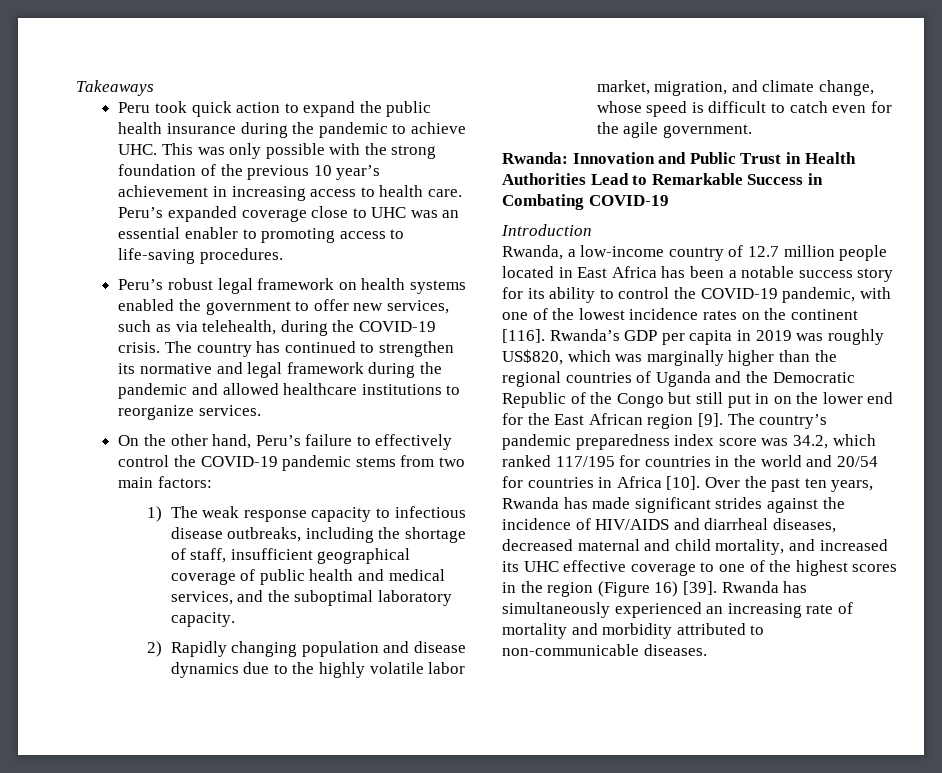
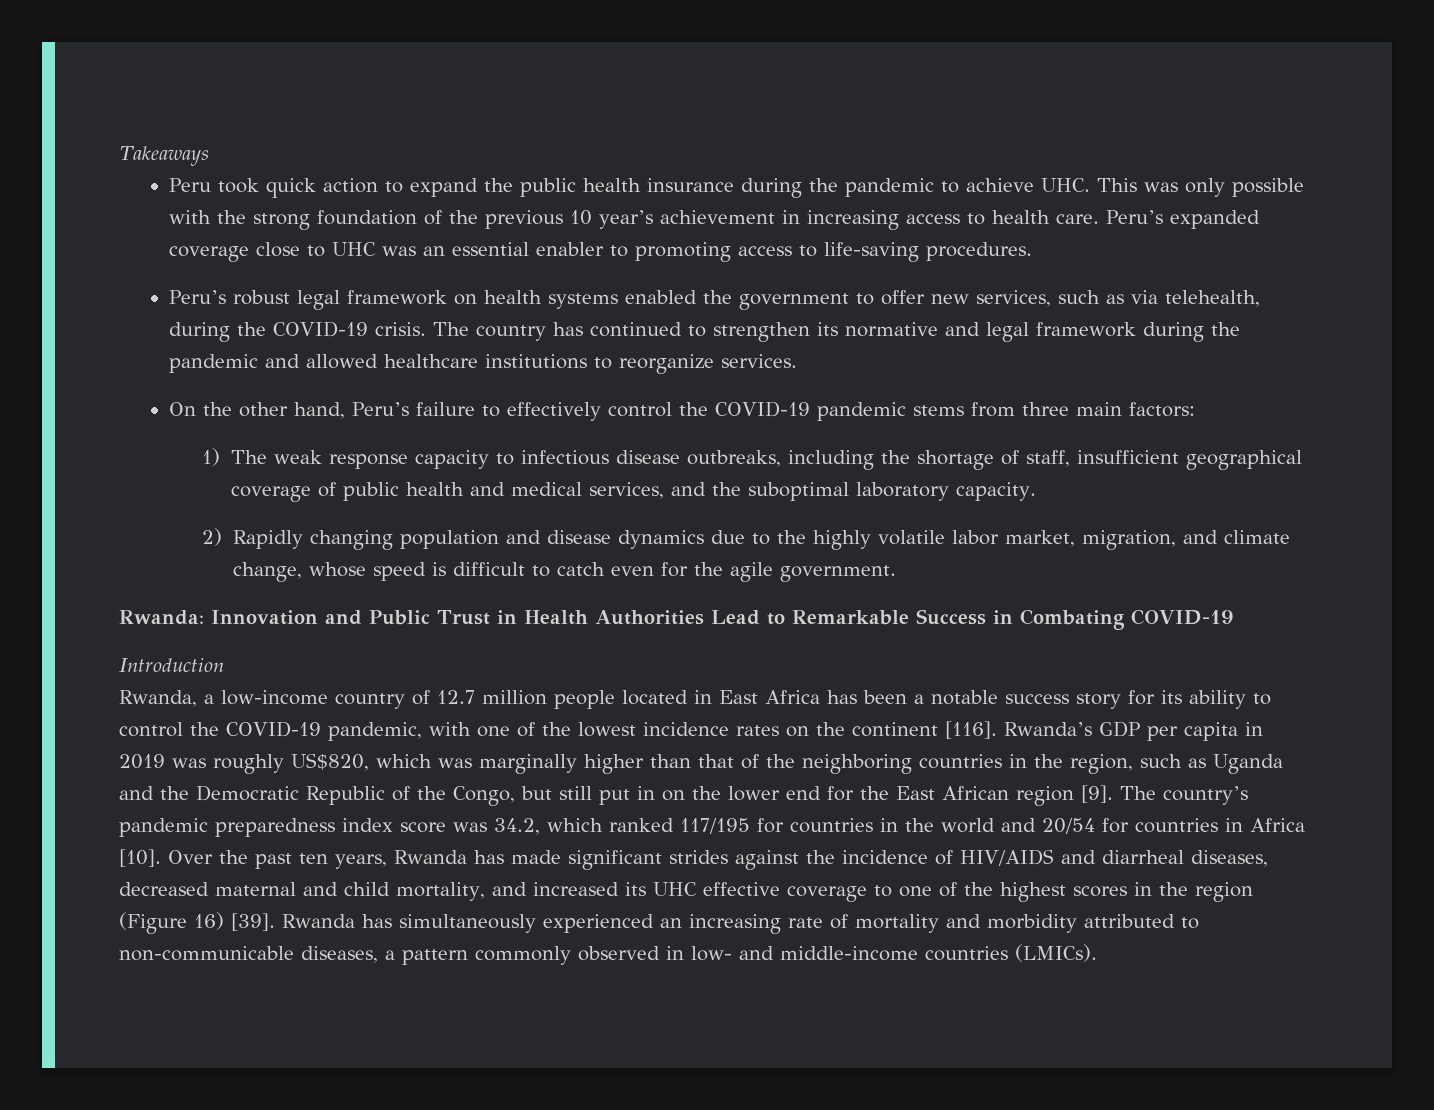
[438,457,465,467] two -> [1022,402,1070,416] three
[814,350,837,362] [502,371,652,387] the regional countries of -> [698,754,1206,774] that of the neighboring countries in the region, such as
[616,393,664,408] Congo -> [453,786,515,806] Congo,
[643,644,707,656] diseases. -> [301,944,1097,965] diseases, a pattern commonly observed in low- and middle-income countries (LMICs).

